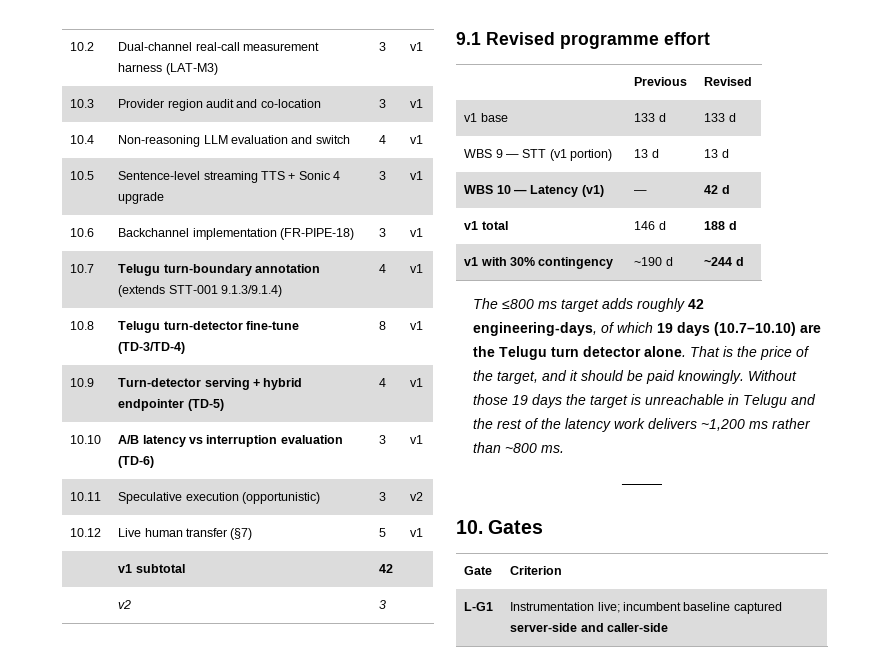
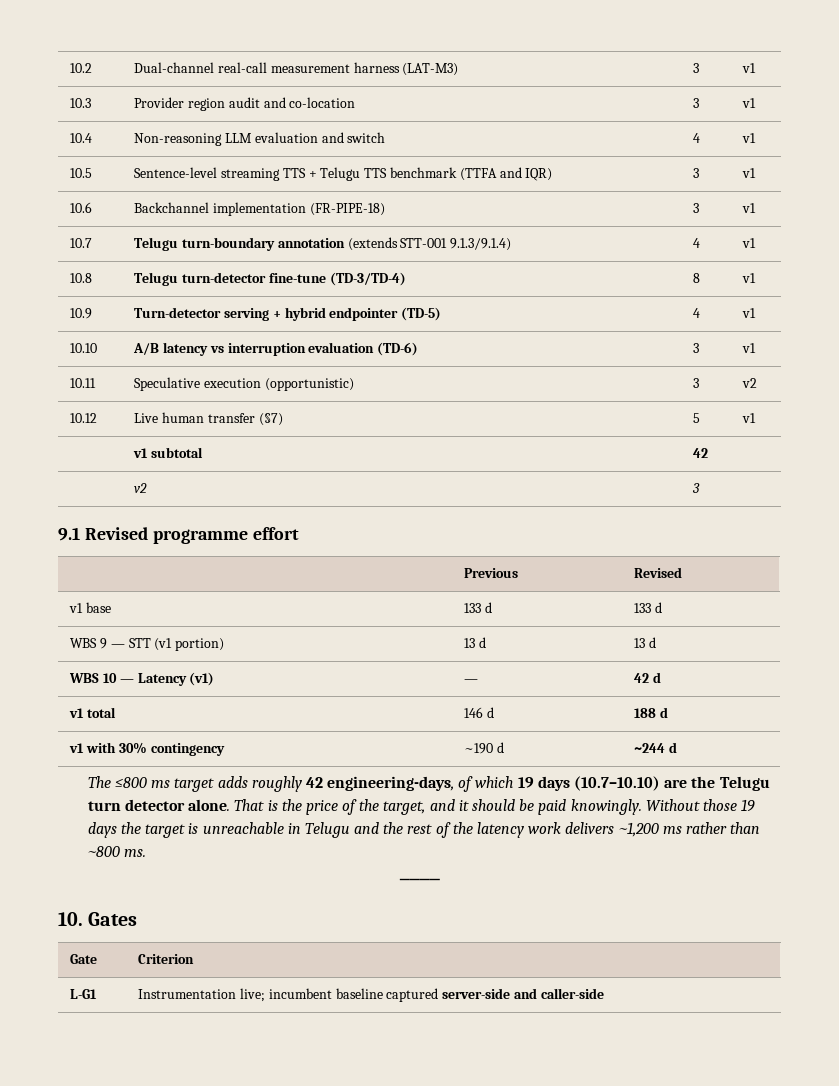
[298,171,340,180] [118,192,165,204] Sonic 4 upgrade -> [320,167,553,181] Telugu TTS benchmark (TTFA and IQR)

